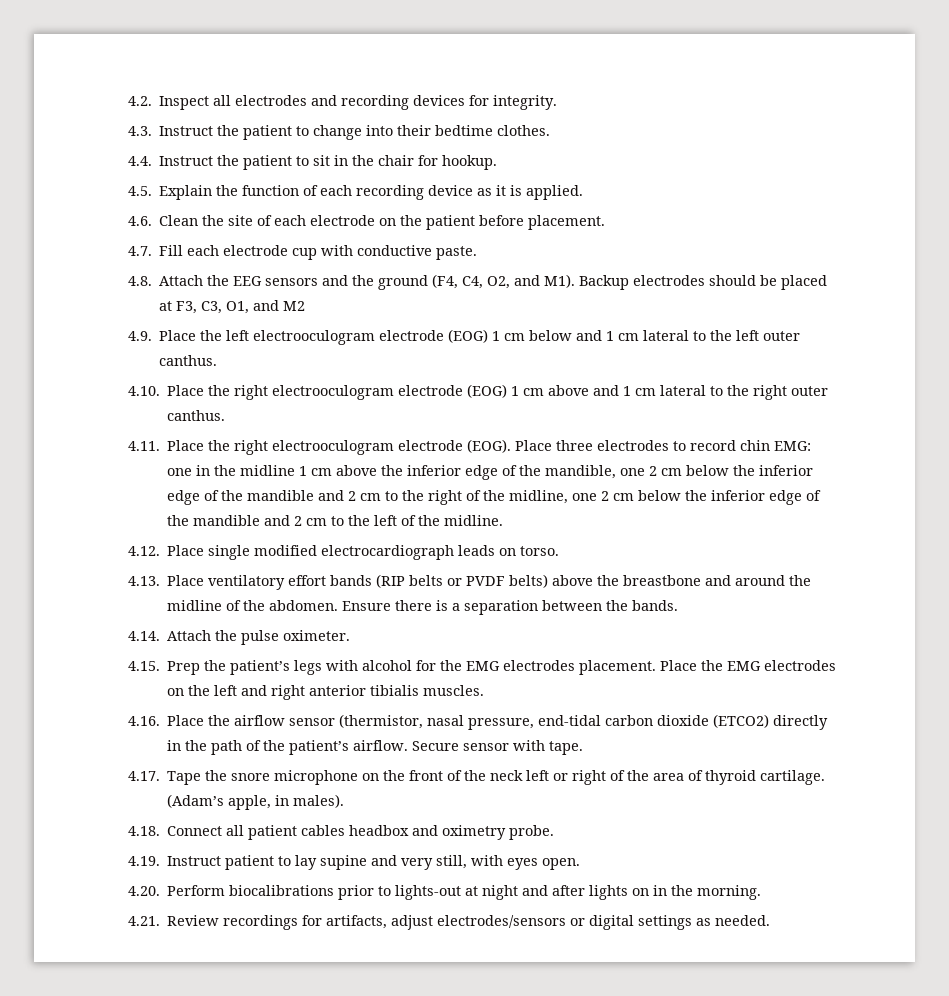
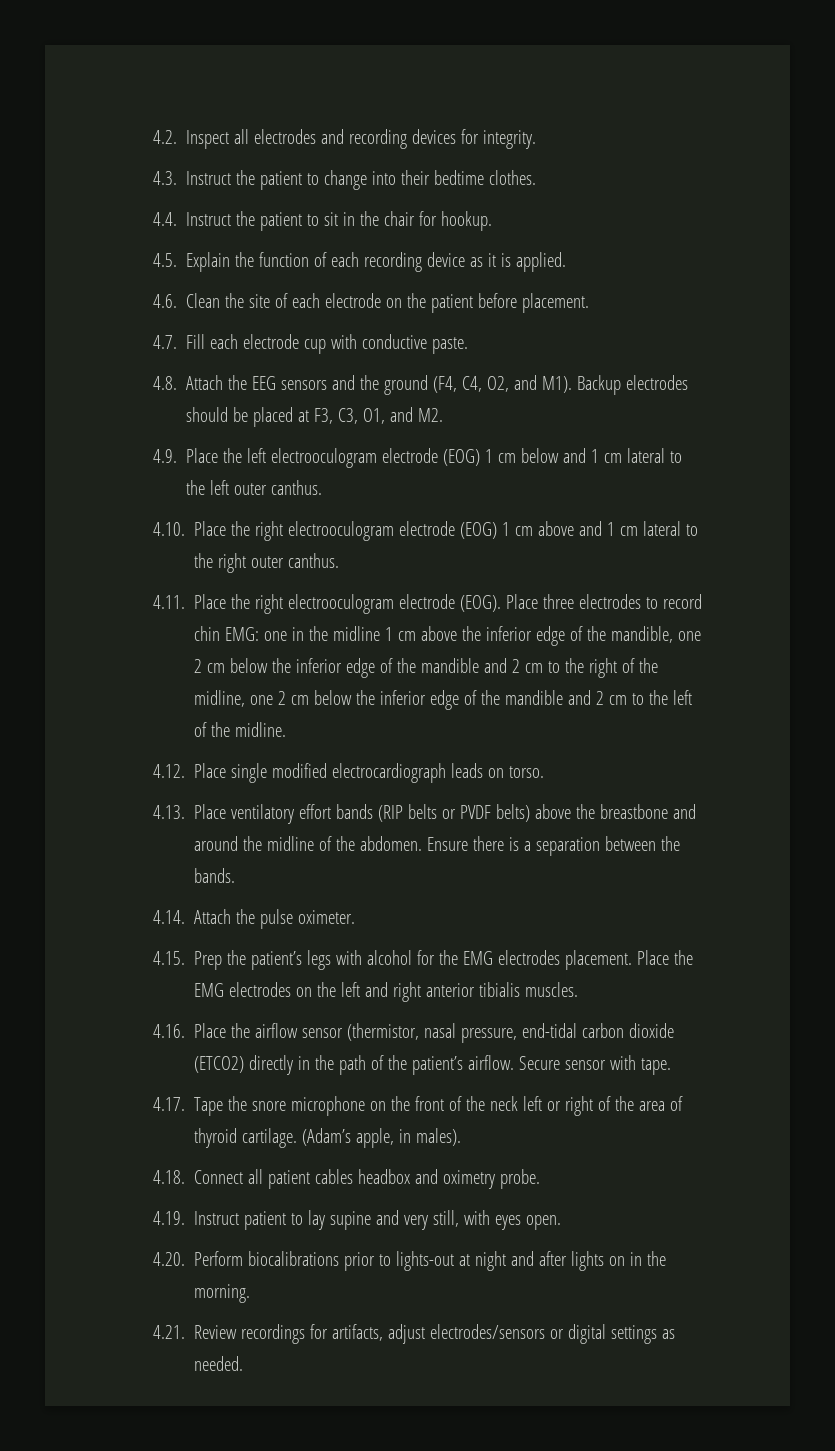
[282,301,305,311] M2 -> [418,408,444,422] M2.

